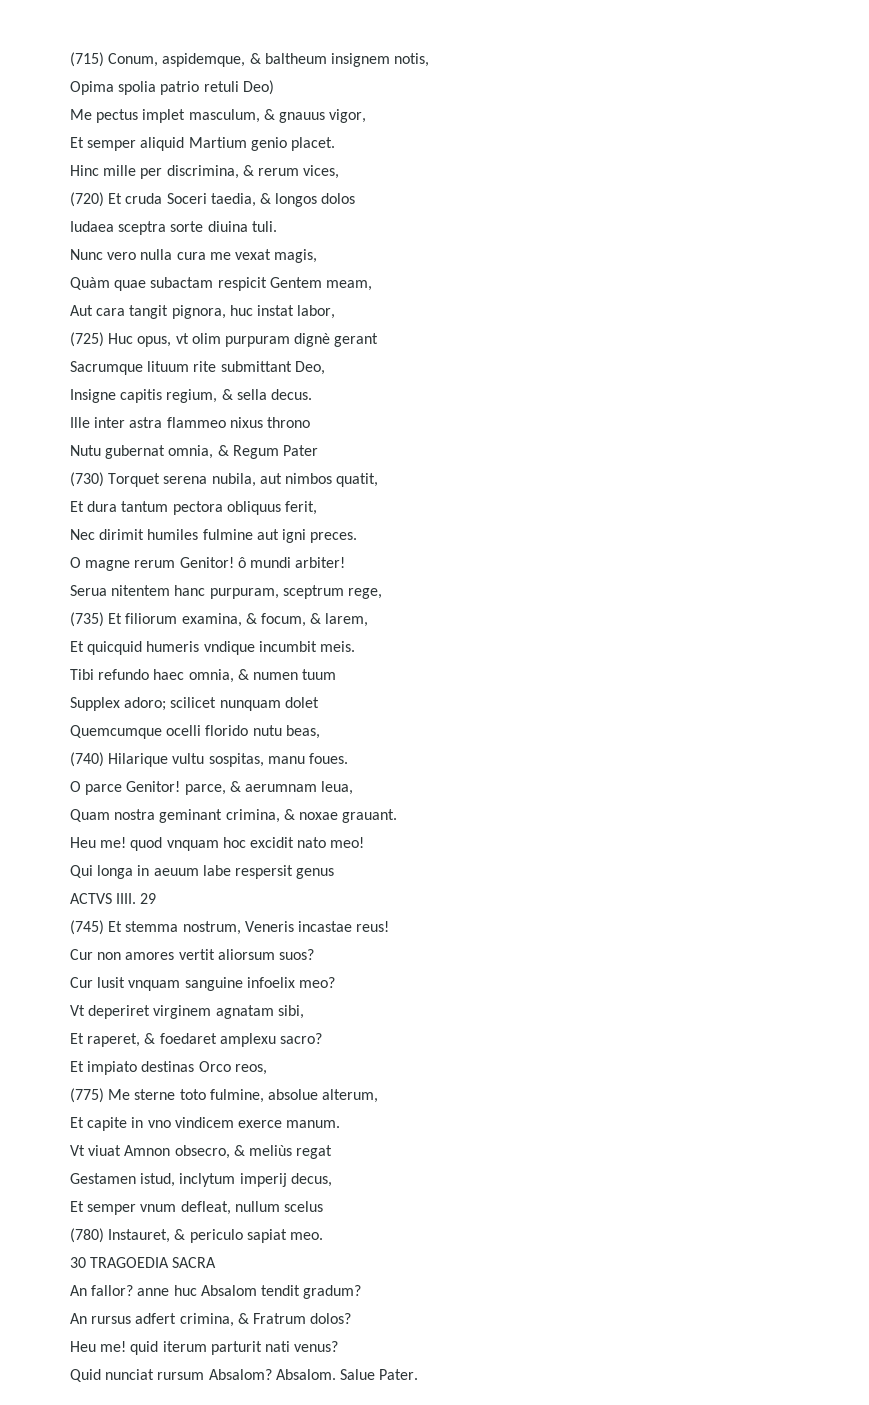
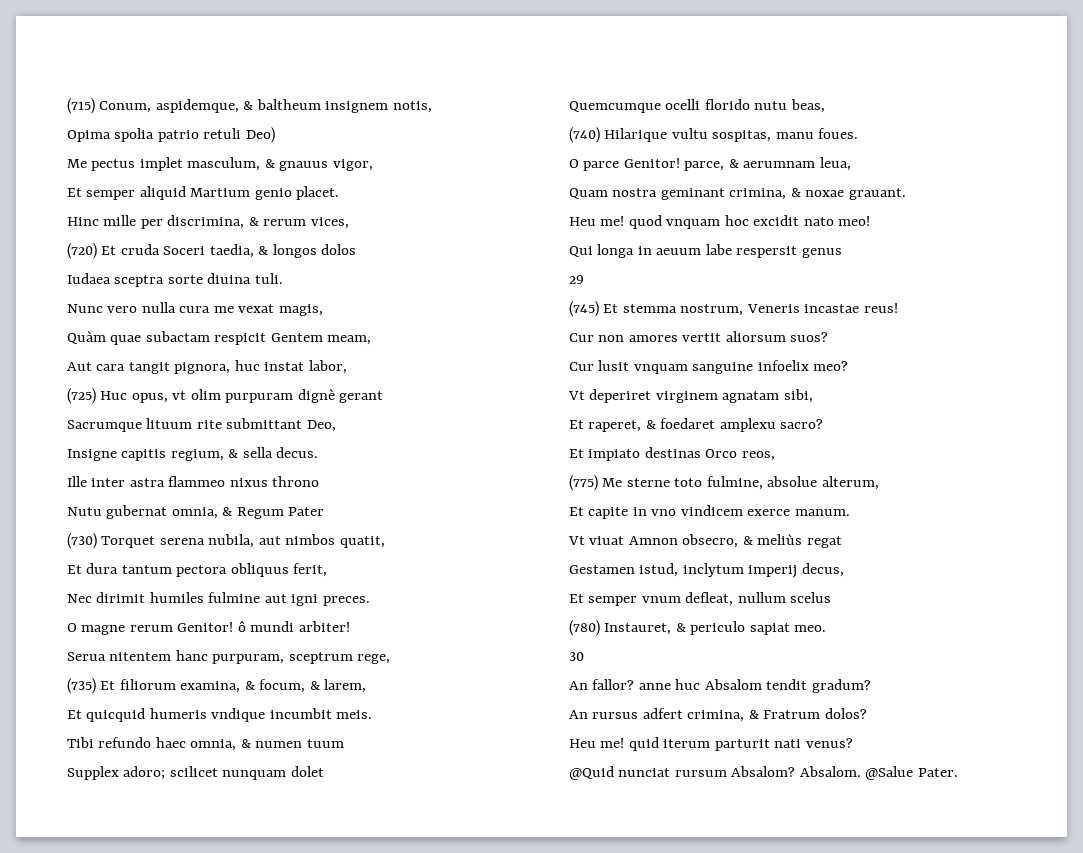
[70,893,137,904] ACTVS IIII. -> (842, 253) none
[90,1257,217,1268] TRAGOEDIA SACRA -> (584, 656) none
[70,1369,101,1382] Quid -> [569,766,614,780] @Quid
[339,1369,375,1380] Salue -> [865,766,914,780] @Salue

